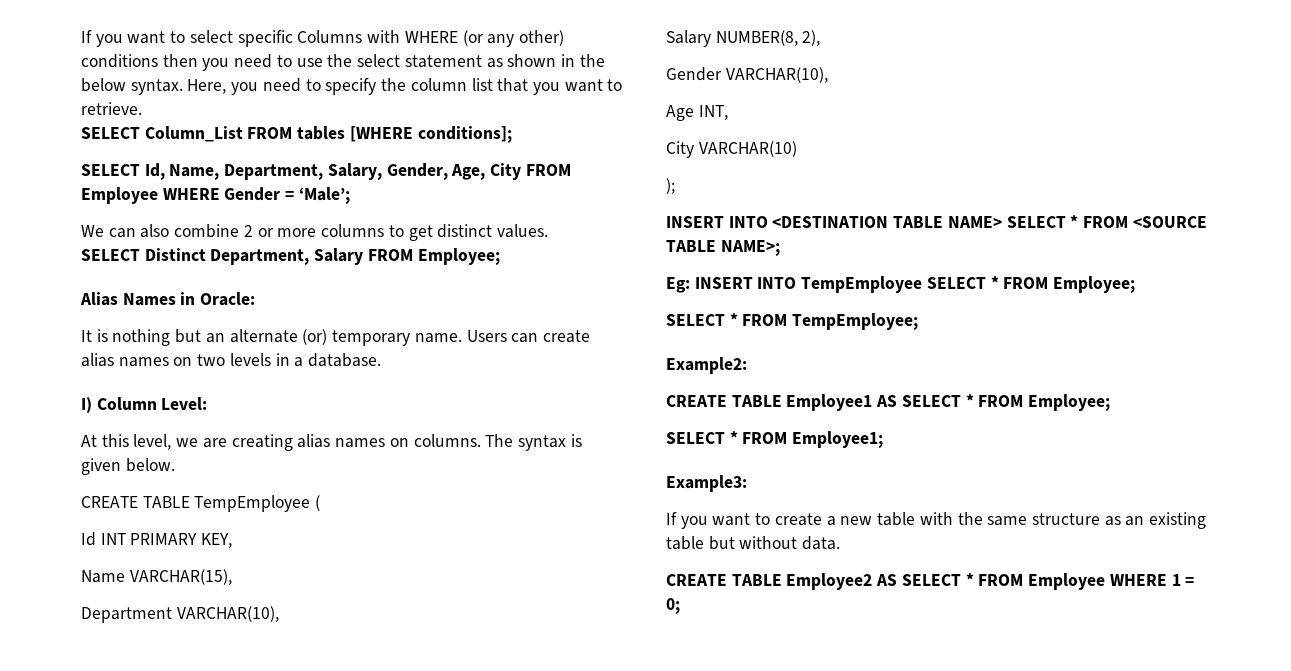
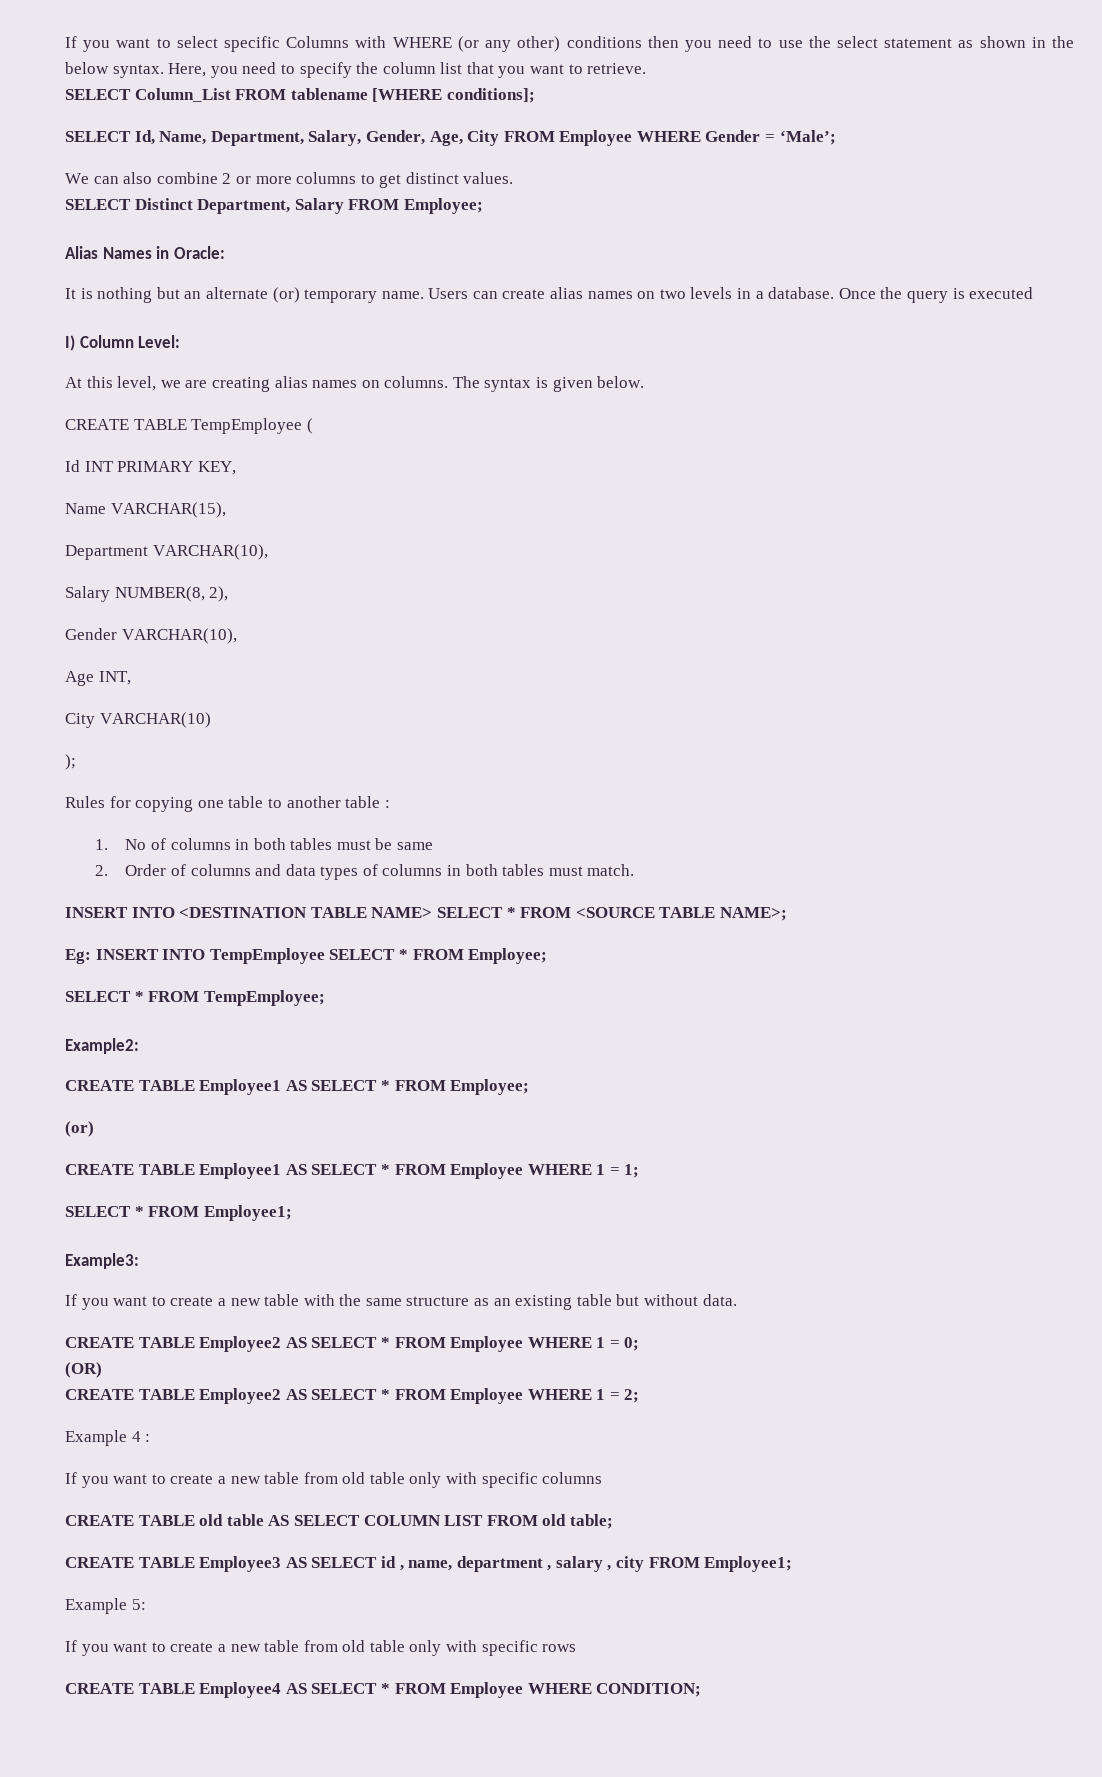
[297,126,346,140] tables -> [290,88,368,100] tablename
(382, 360) none -> [838,287,1034,303] Once the query is executed
(675, 186) none -> [65,796,390,812] [95,838,434,850] [95,864,635,880] // Rules for copying one table to another table : // 1. No of columns in both tables must be same // 2. Order of columns and data types of columns in both tables must match.
(1111, 402) none -> [65,1121,94,1137] [65,1163,640,1179] // (or) // CREATE TABLE Employee1 AS SELECT * FROM Employee WHERE 1 = 1;
(680, 606) none -> [65,1362,102,1378] [65,1388,640,1404] [65,1430,151,1446] [65,1472,603,1488] [65,1514,613,1529] [65,1556,793,1572] [65,1598,146,1614] [65,1640,577,1656] [65,1682,702,1698] // (OR) // CREATE TABLE Employee2 AS SELECT * FROM Employee WHERE 1 = 2; // Example 4 : // If you want to create a new table from old table only with specific columns // CREATE TABLE old table AS SELECT COLUMN LIST FROM old table; // CREATE TABLE Employee3 AS SELECT id , name, department , salary , city FROM Employee1; // Example 5: // If you want to create a new table from old table only with specific rows // CREATE TABLE Employee4 AS SELECT * FROM Employee WHERE CONDITION;

